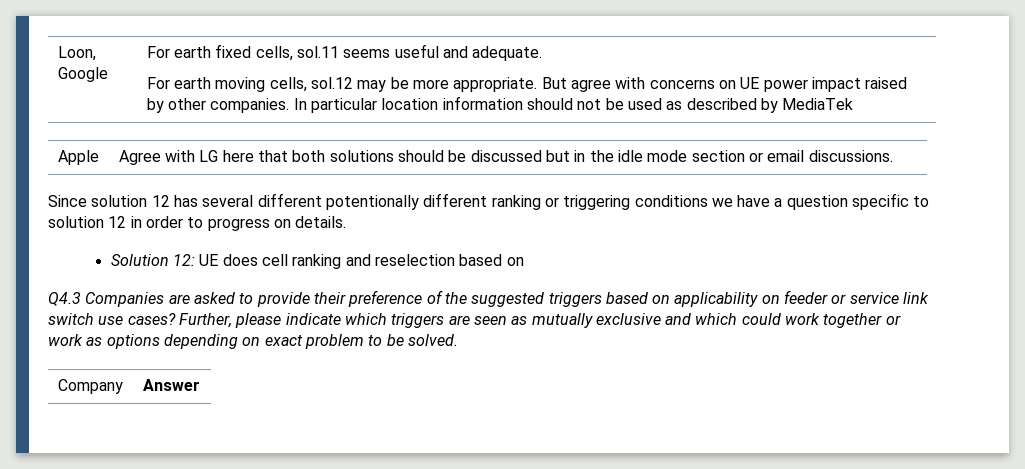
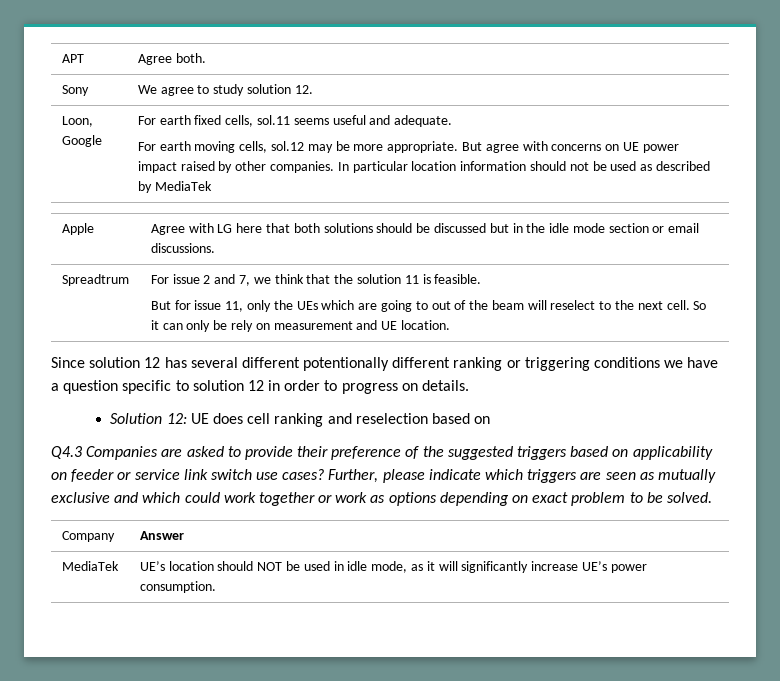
(57, 53) none -> [61,54,84,63] [137,53,206,65] [61,85,89,96] [137,84,313,96] APT | Agree both. // Sony | We agree to study solution 12. //
(893, 156) none -> [61,274,129,286] [150,274,482,286] [150,300,707,312] [150,320,450,332] // Spreadtrum | For issue 2 and 7, we think that the solution 11 is feasible. // But for issue 11, only the UEs which are going to out of the beam will reselect to the next cell. So it can only be rely on measurement and UE location.
(200, 385) none -> [61,561,119,571] [139,561,647,573] [139,581,216,593] // MediaTek | UE’s location should NOT be used in idle mode, as it will significantly increase UE’s power consumption.

